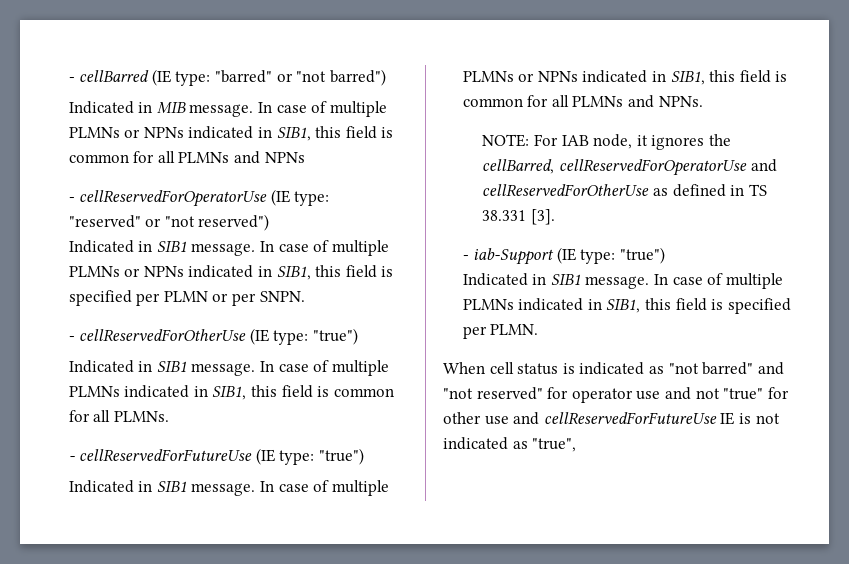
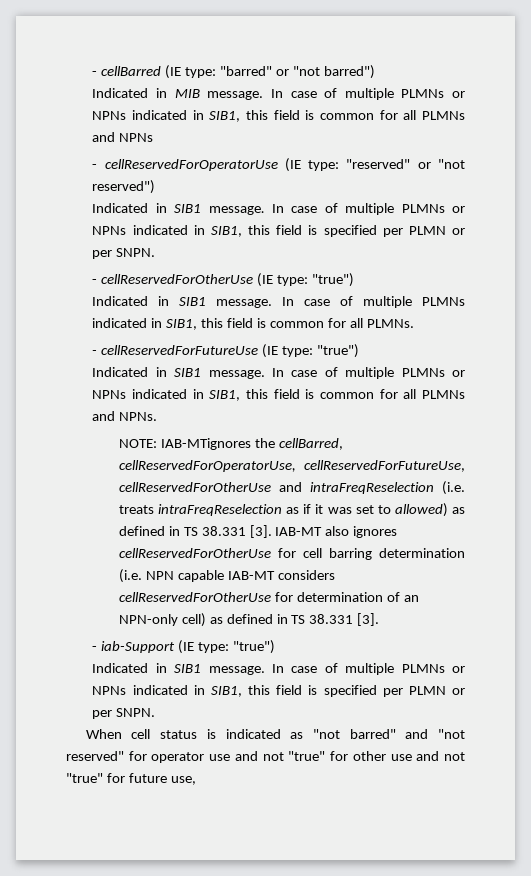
[533,134,731,150] [482,159,777,176] [482,184,650,196] For IAB node, it ignores the cellBarred, cellReservedForOperatorUse and cellReservedForOtherUse -> [160,438,343,450] [118,460,465,472] [118,481,465,495] [118,503,465,517] [118,525,398,538] [118,548,465,560] [118,569,335,583] [118,592,419,602] [118,613,206,627] IAB-MTignores the cellBarred, cellReservedForOperatorUse, cellReservedForFutureUse, cellReservedForOtherUse and intraFreqReselection (i.e. treats intraFreqReselection as if it was set to allowed) as defined in TS 38.331 [3]. IAB-MT also ignores cellReservedForOtherUse for cell barring determination (i.e. NPN capable IAB-MT considers cellReservedForOtherUse for determination of an NPN-only cell)
[518,298,791,314] [462,324,539,339] indicated in SIB1, this field is specified per PLMN. -> [452,666,466,673] [92,685,465,697] [92,708,156,719] or NPNs indicated in SIB1, this field is specified per PLMN or per SNPN.
[543,412,780,425] [443,437,577,452] cellReservedForFutureUse IE is not indicated as "true", -> [444,752,466,761] [66,773,196,785] not "true" for future use,

